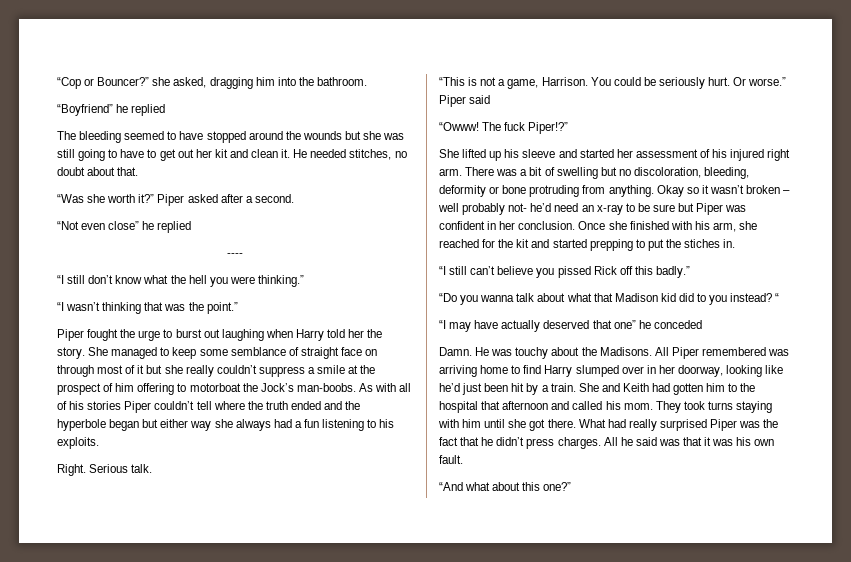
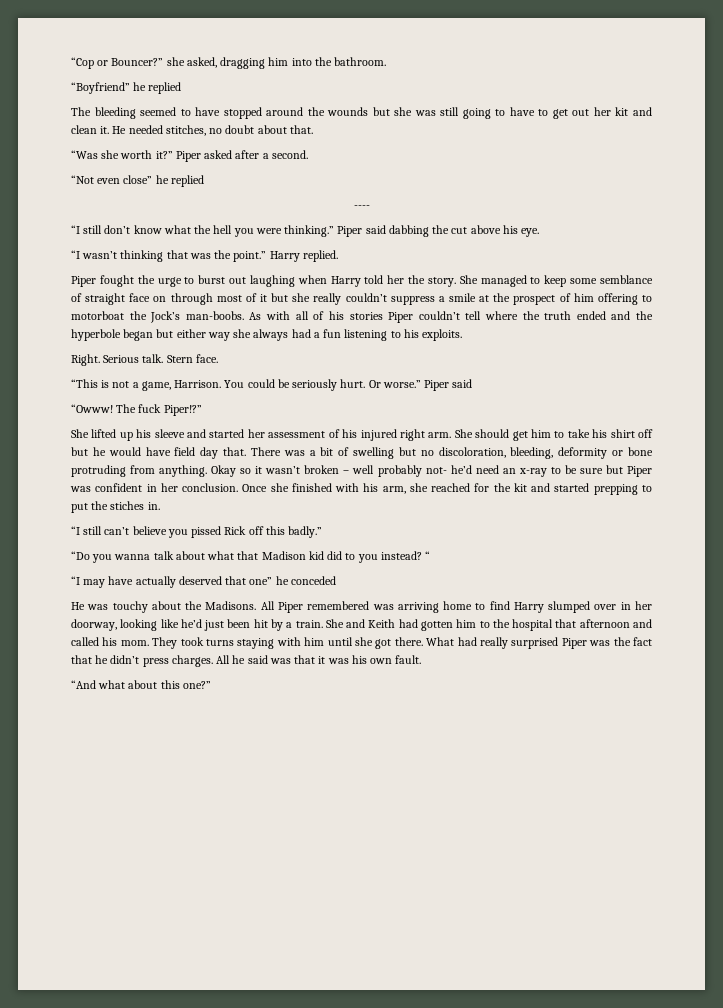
(304, 281) none -> [337,225,540,237] Piper said dabbing the cut above his eye.
(238, 308) none -> [269,250,338,262] Harry replied.
(153, 468) none -> [166,354,218,363] Stern face.
(462, 172) none -> [454,429,653,441] [71,447,247,459] She should get him to take his shirt off but he would have field day that.
[439,347,472,356] Damn. -> (336, 580) none

